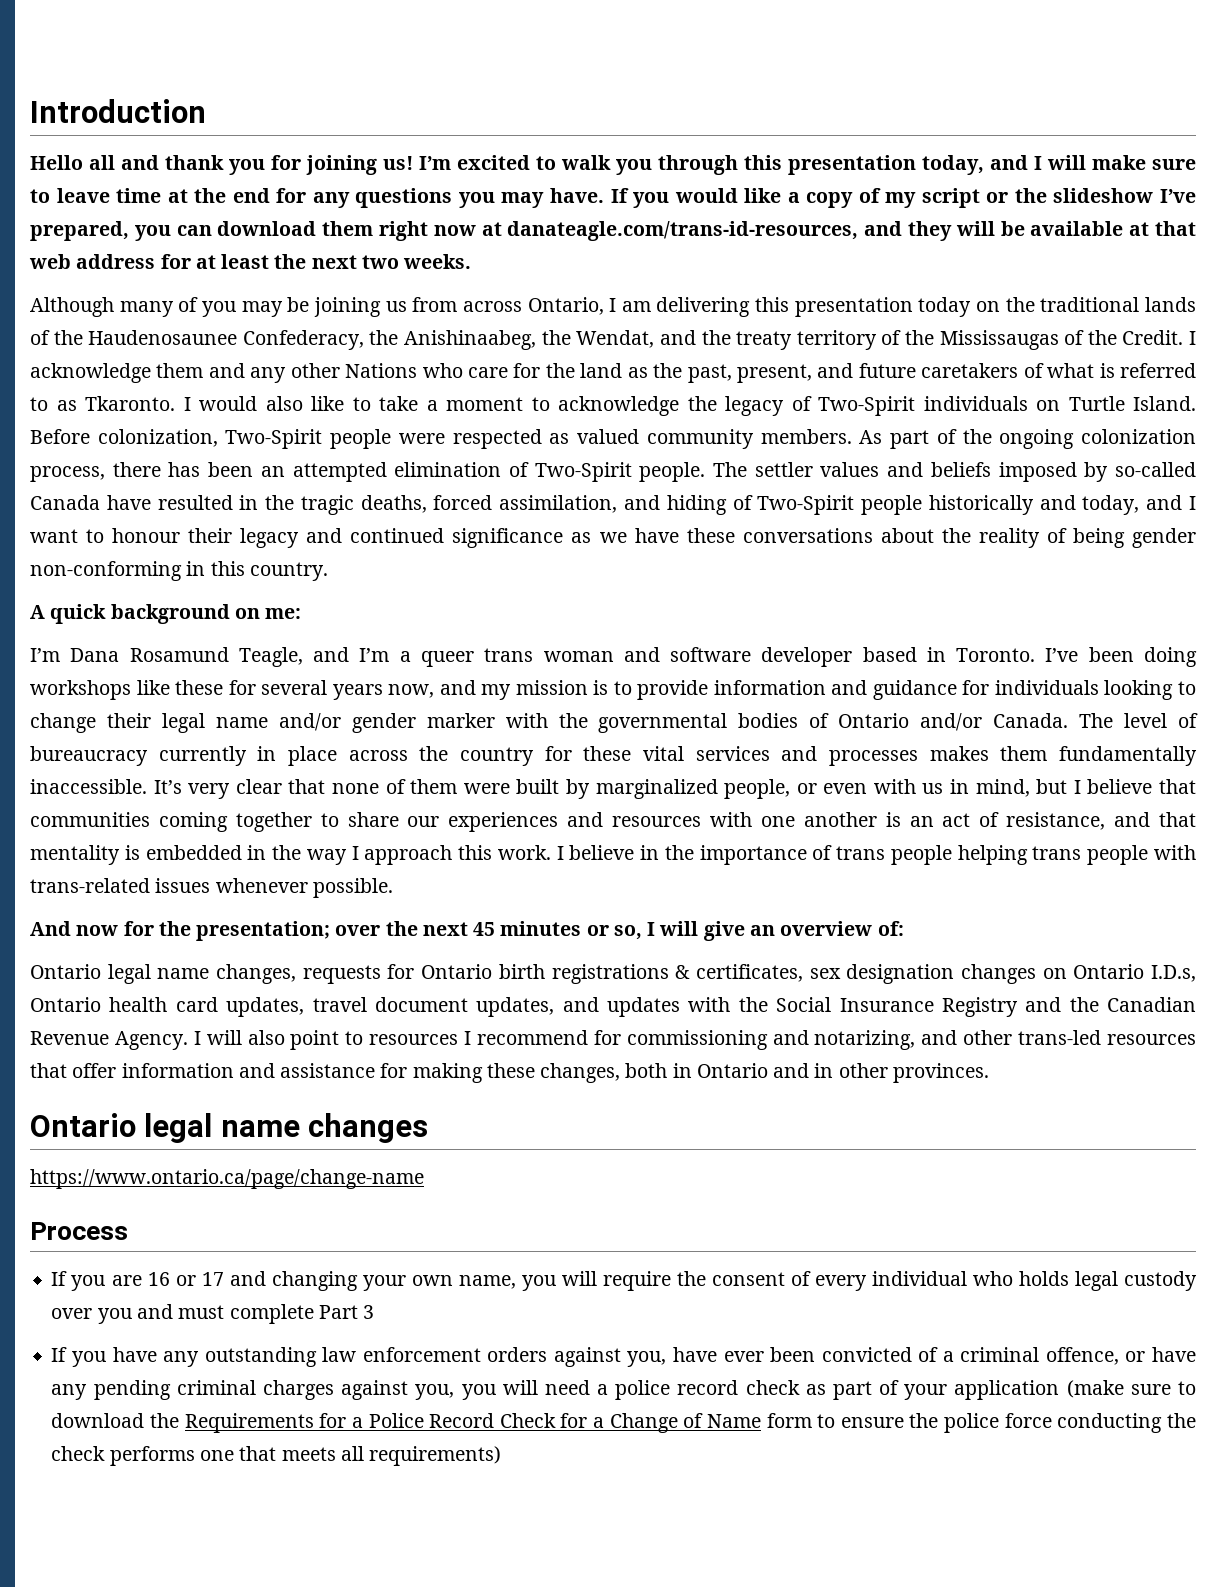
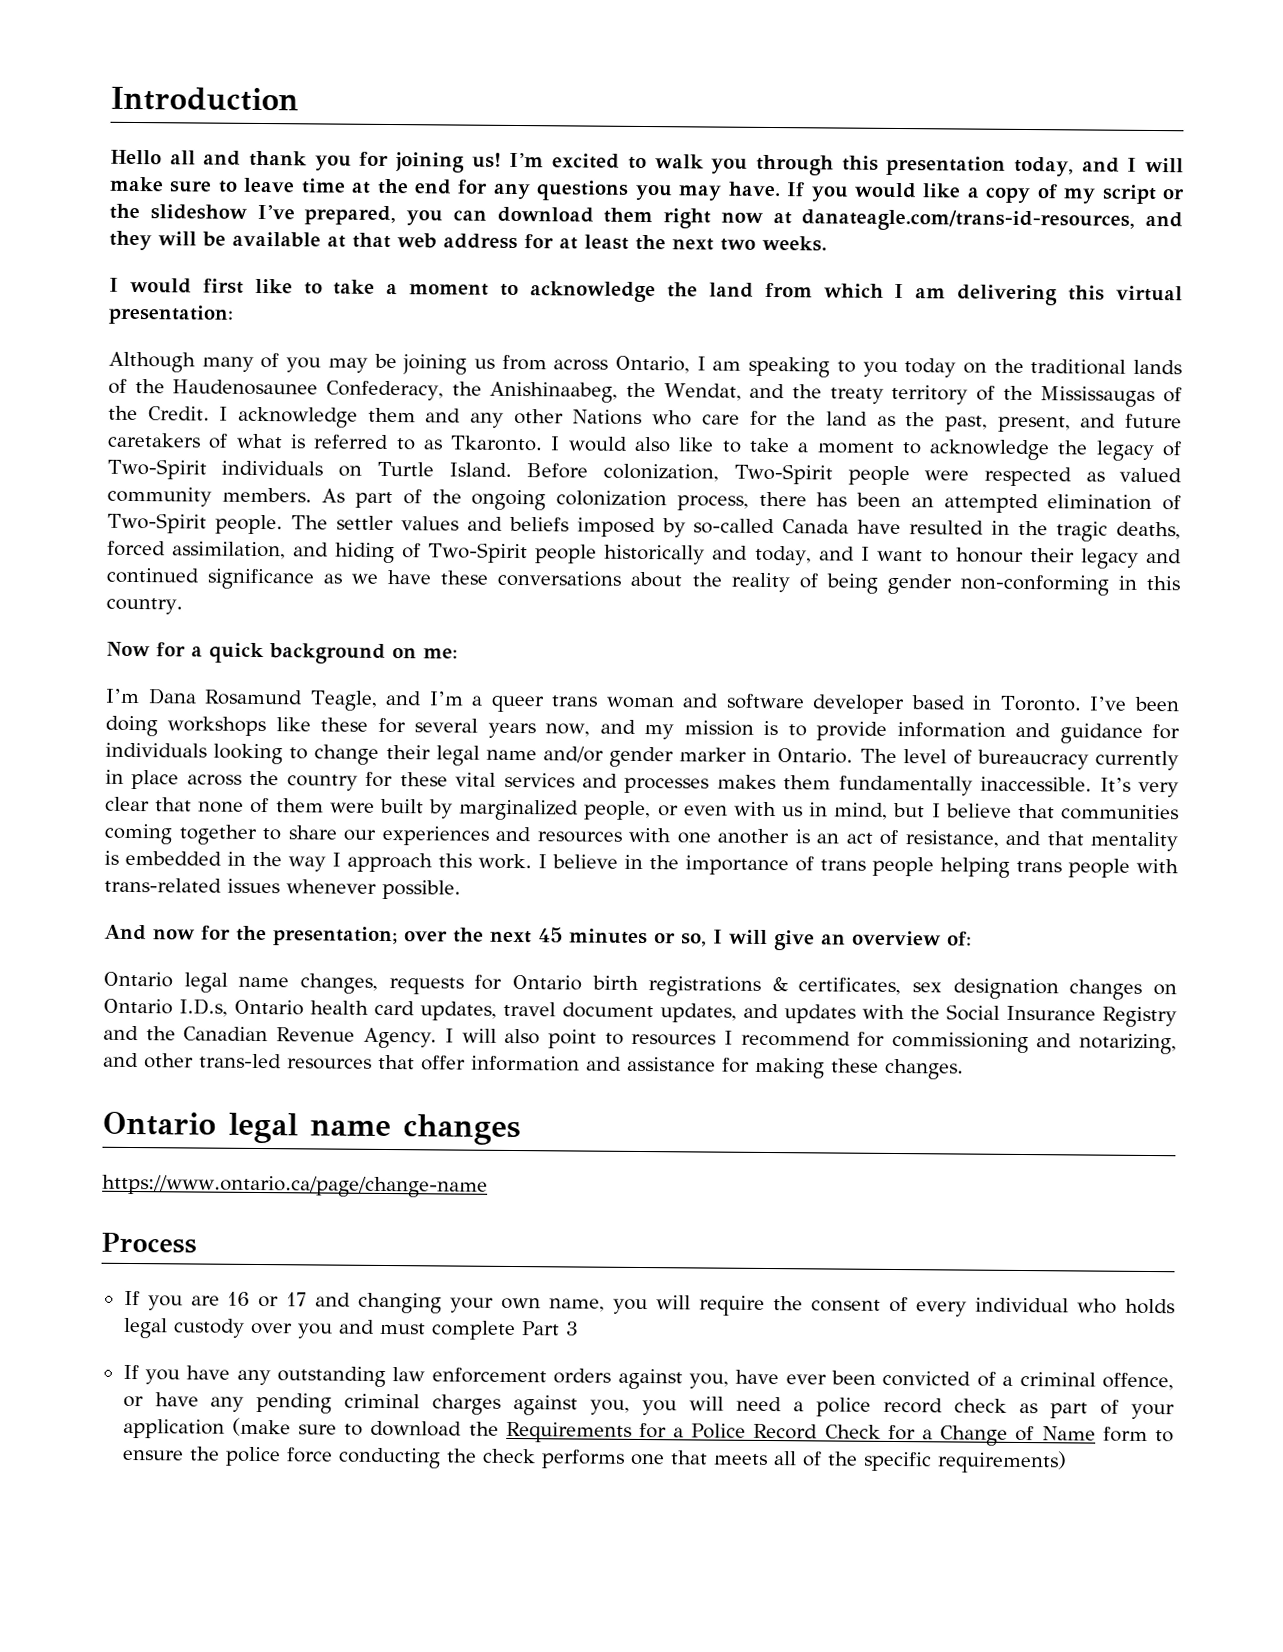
(472, 261) none -> [109,277,1184,306] [108,304,234,325] // I would first like to take a moment to acknowledge the land from which I am delivering this virtual presentation:
[656,297,913,317] delivering this presentation -> [748,356,898,378] speaking to you
[30,605,45,619] A -> [106,641,203,657] Now for a
[505,713,1069,733] with the governmental bodies of Ontario and/or Canada. -> [752,747,854,764] in Ontario.
[540,1063,989,1083] changes, both in Ontario and in other provinces. -> [885,1058,964,1080] changes.
(364, 1453) none -> [801,1451,932,1472] of the specific

